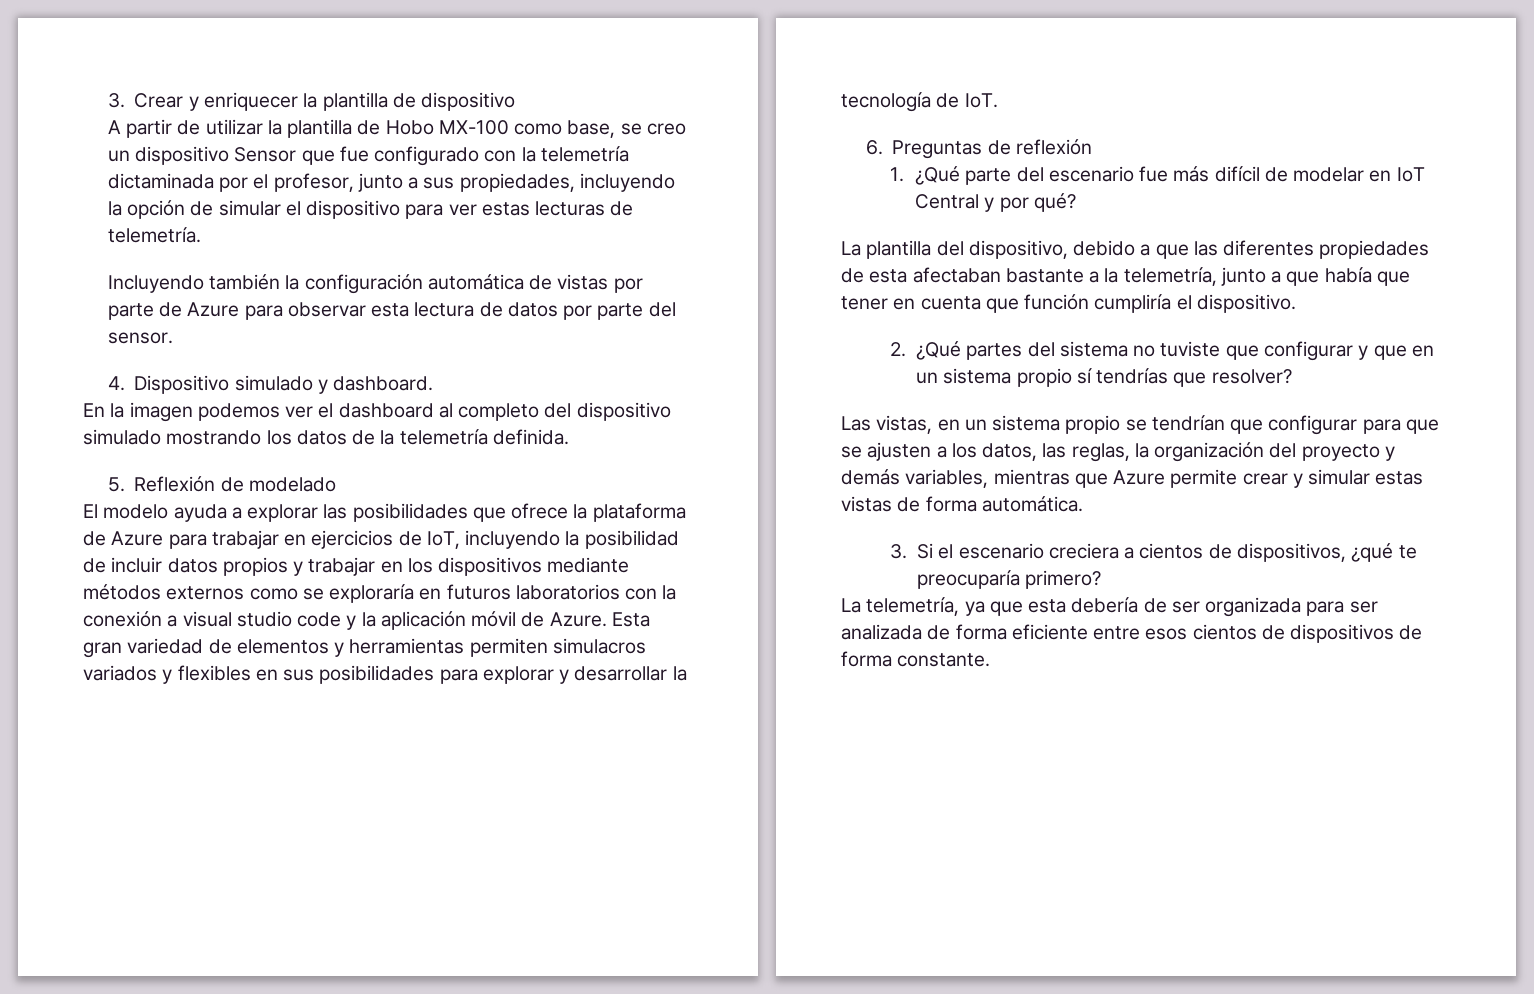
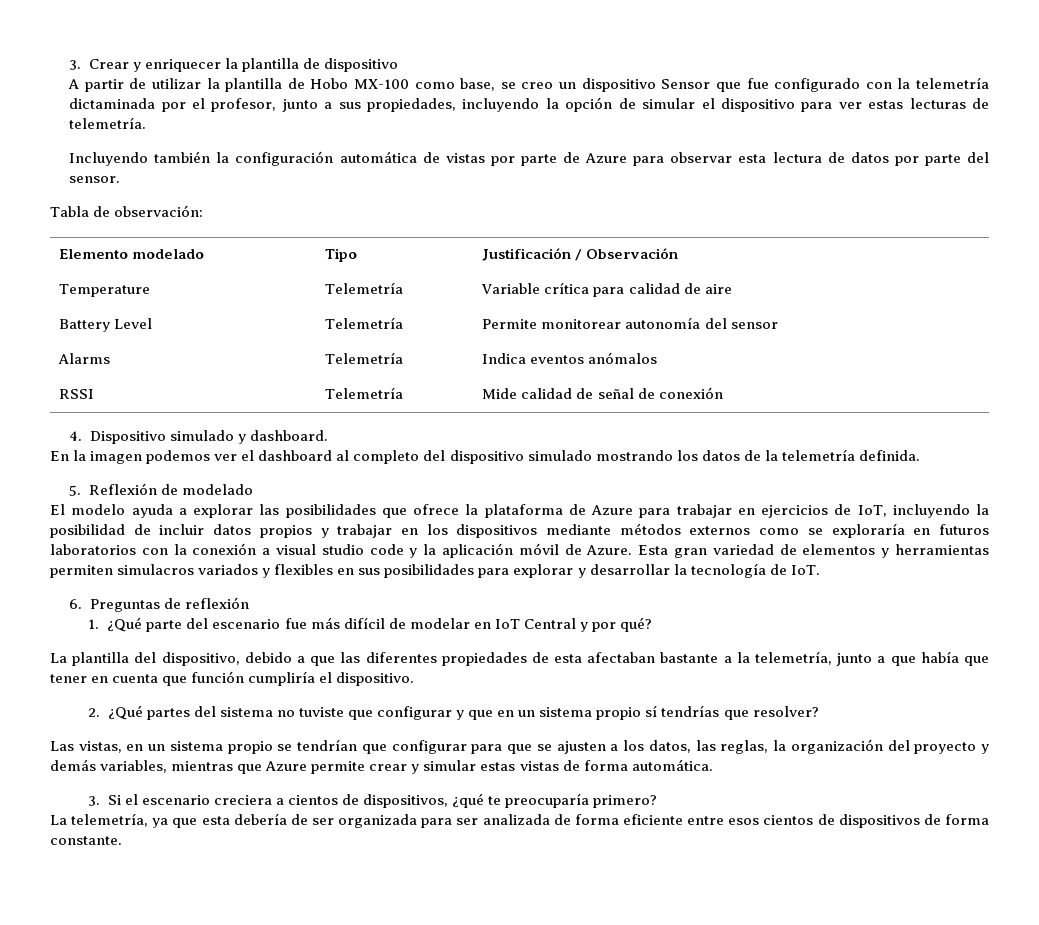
(173, 338) none -> [50,205,204,217] [59,249,205,259] [325,248,358,262] [482,248,679,261] [59,284,151,297] [325,282,404,294] [481,282,732,297] [59,318,153,332] [325,317,404,329] [482,317,778,329] [58,353,111,364] [325,352,404,364] [482,352,658,364] [59,389,95,399] [325,387,404,399] [482,387,723,399] // Tabla de observación: // Elemento modelado | Tipo | Justificación / Observación // Temperature | Telemetría | Variable crítica para calidad de aire // Battery Level | Telemetría | Permite monitorear autonomía del sensor // Alarms | Telemetría | Indica eventos anómalos // RSSI | Telemetría | Mide calidad de señal de conexión

